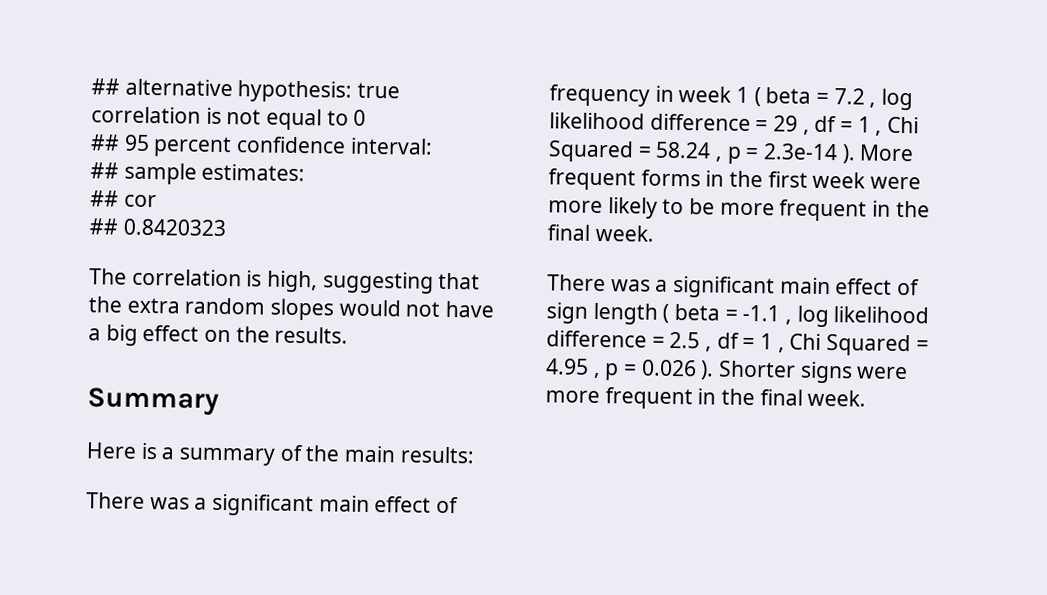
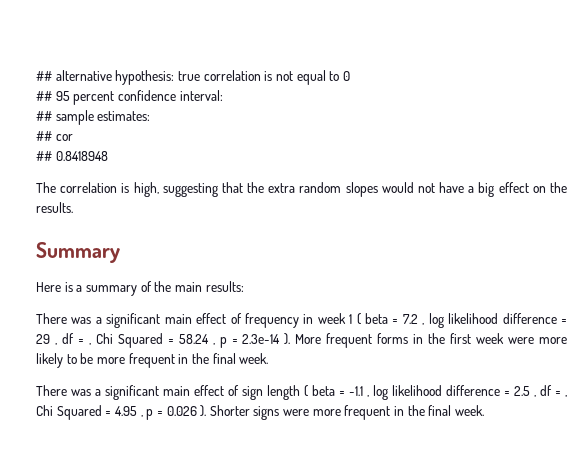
[122,218,227,237] 0.8420323 -> [55,151,108,161] 0.8418948
[857,116,871,133] 1 -> (84, 341) none
[760,333,774,350] 1 -> (561, 393) none

